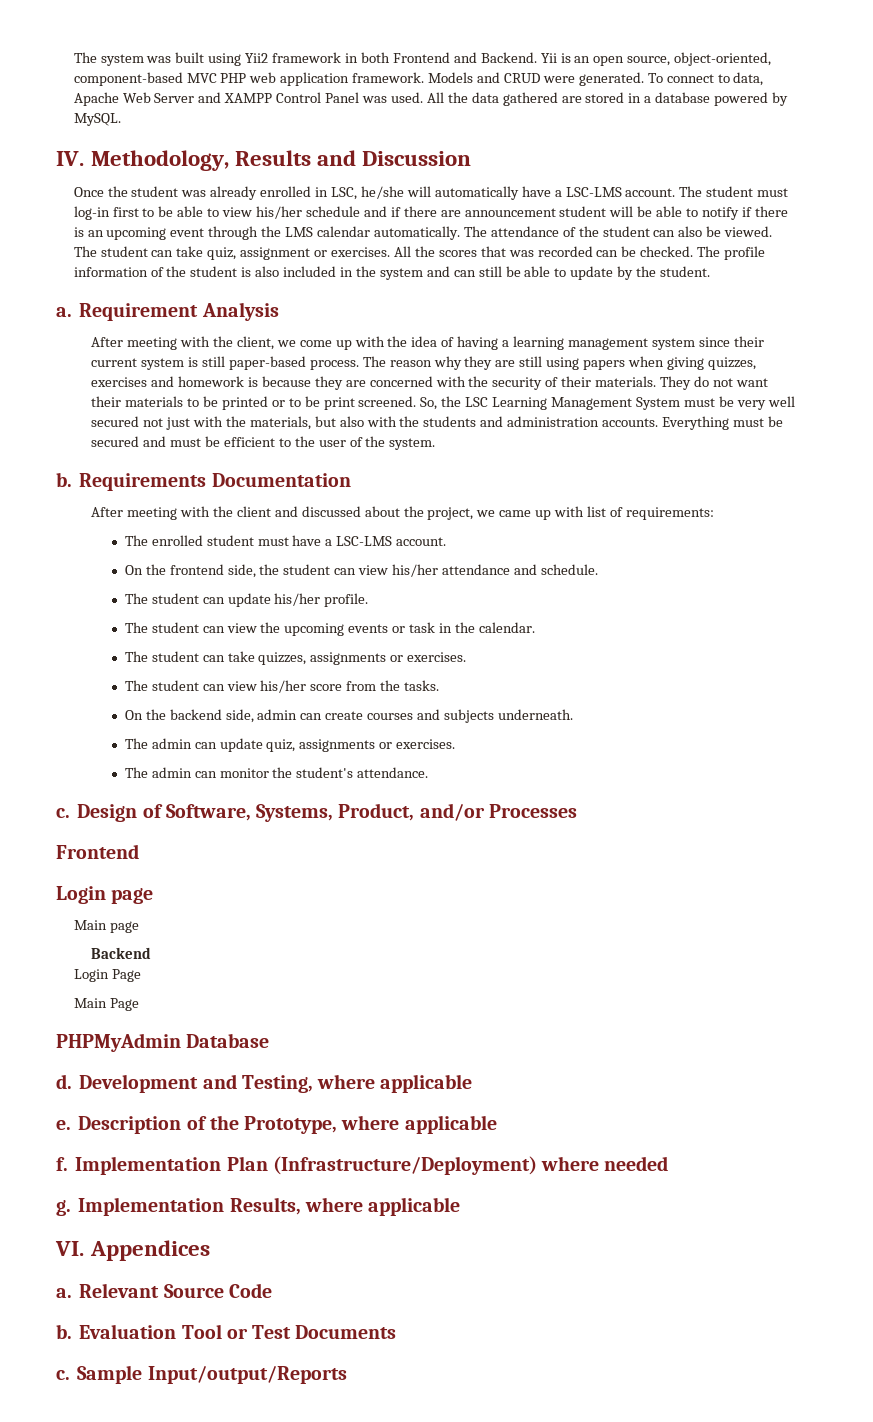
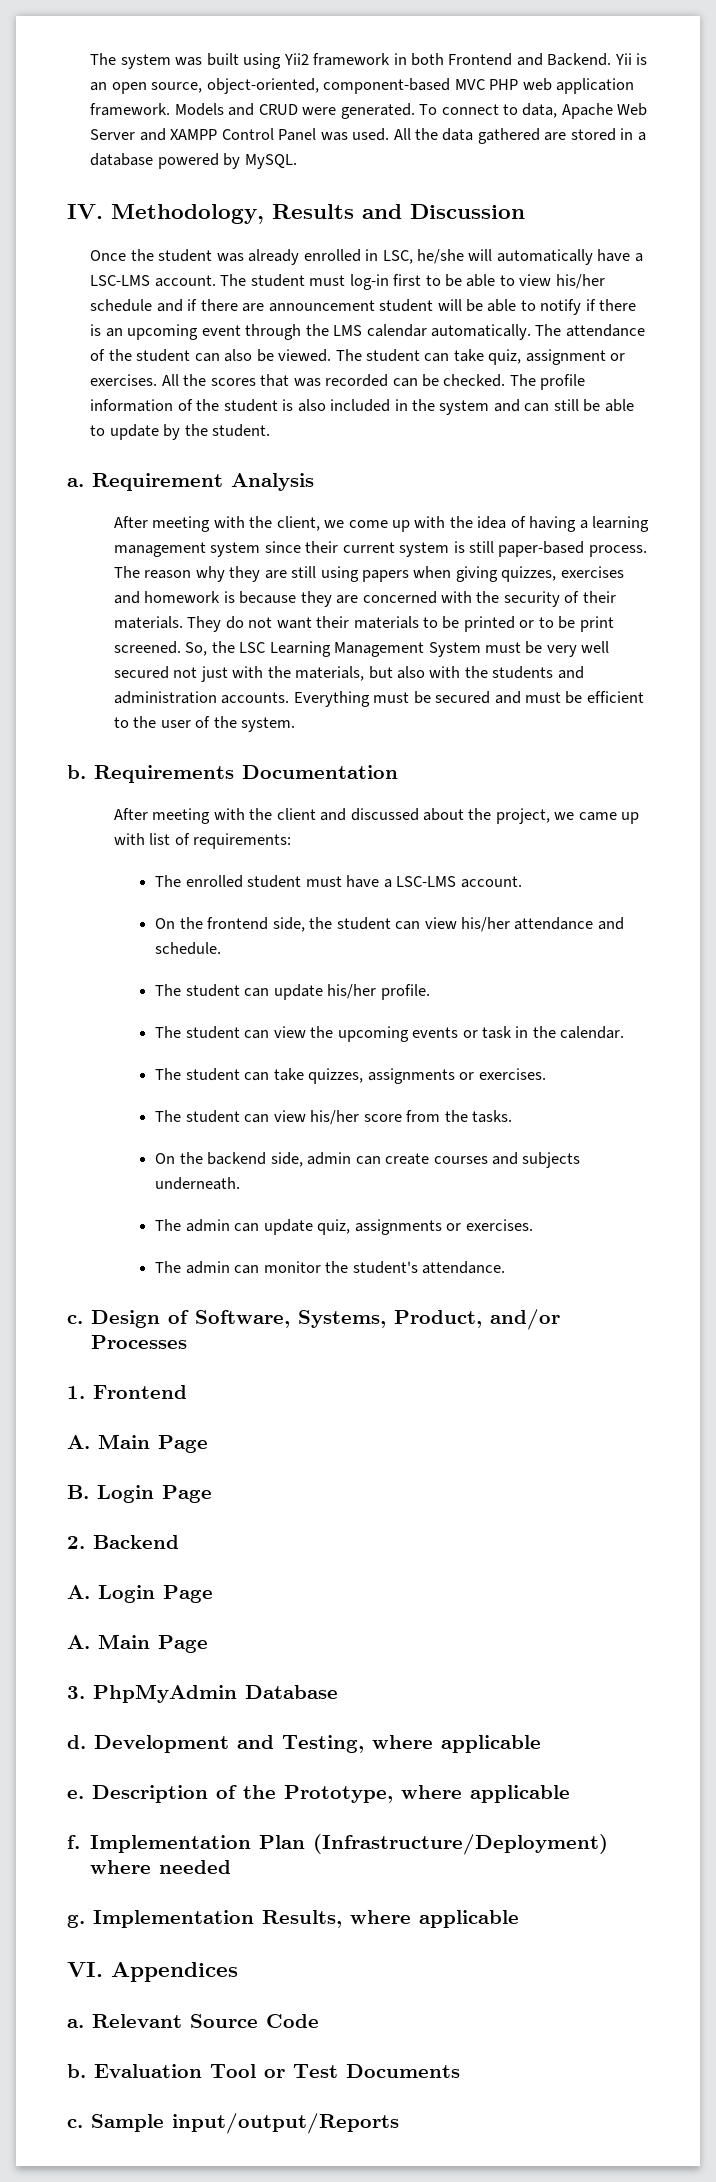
(577, 811) none -> [67,1386,85,1399] 1.
[56,886,154,904] [73,920,139,933] [91,947,152,959] [73,969,141,982] [73,998,139,1011] [56,1033,181,1052] Login page // Main page // Backend // Login Page // Main Page // PHPMyAdmin -> [67,1434,209,1453] [67,1485,213,1503] [67,1535,180,1549] [67,1585,214,1603] [67,1634,209,1653] [67,1684,238,1703] A. Main Page // B. Login Page // 2. Backend // A. Login Page // A. Main Page // 3. PhpMyAdmin
[147,1366,347,1384] Input/output/Reports -> [172,2113,400,2134] input/output/Reports

